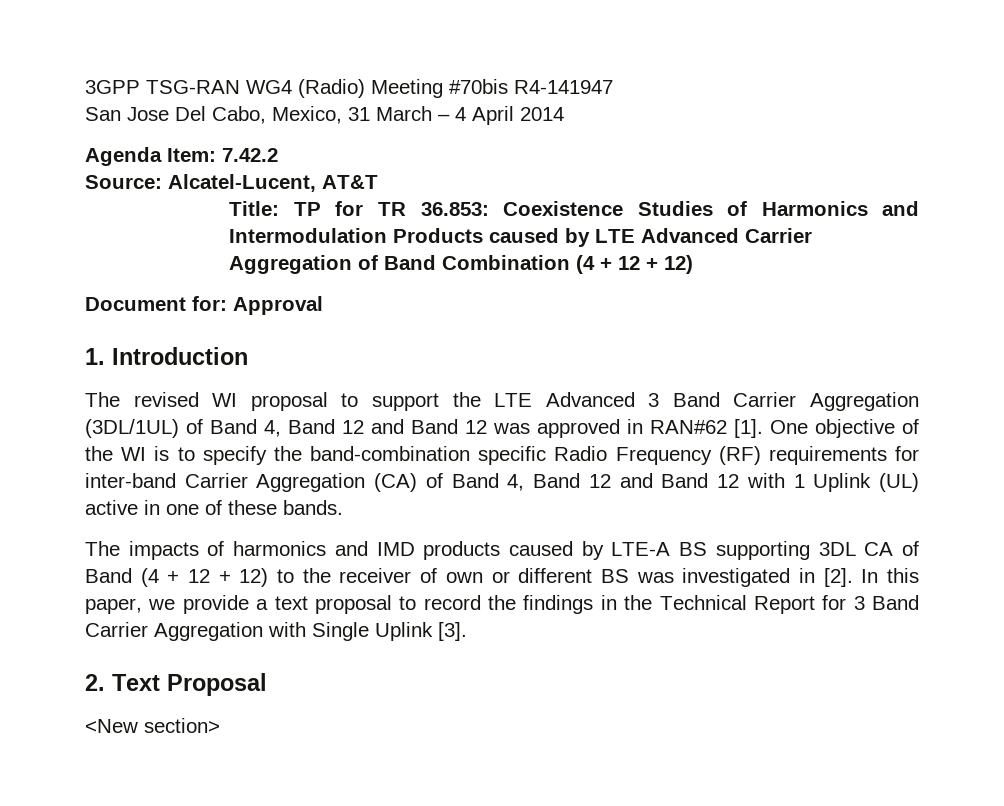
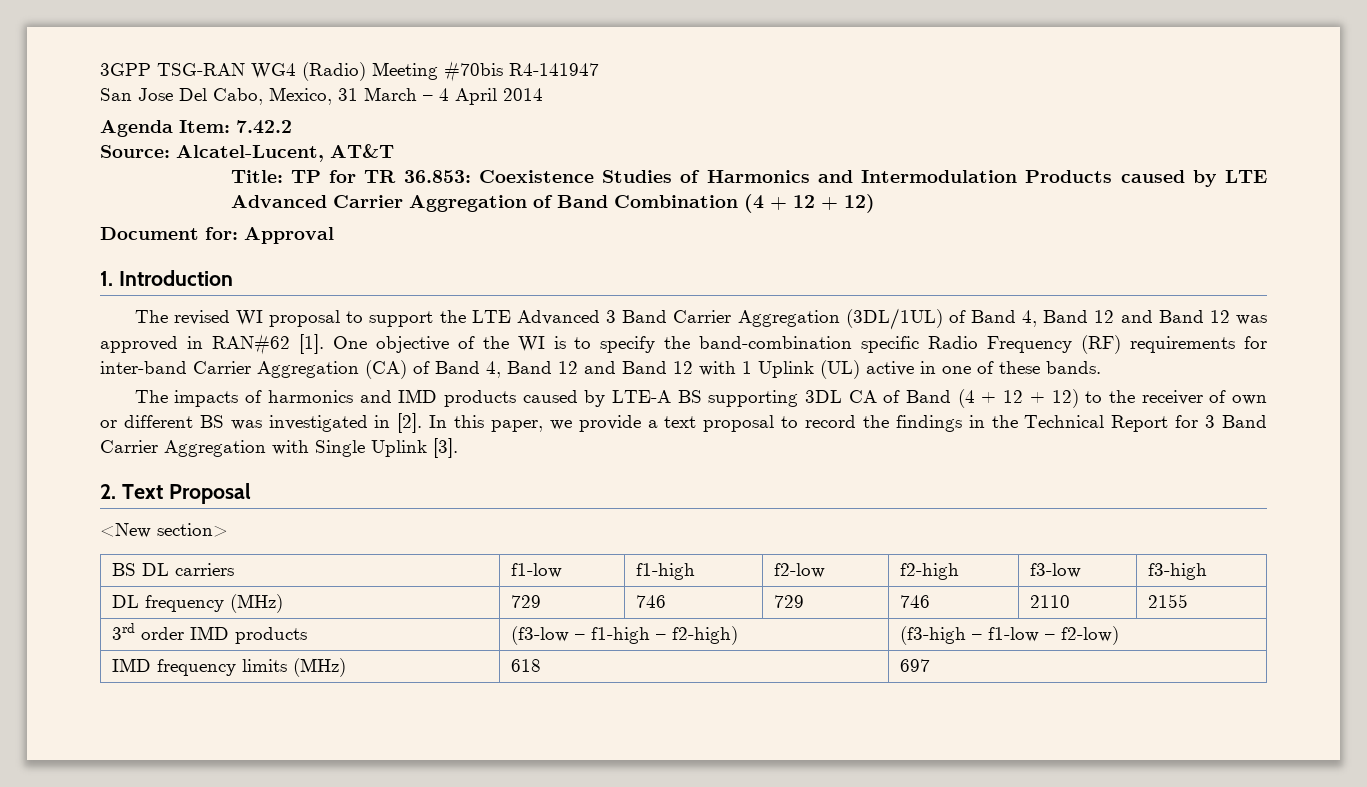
(220, 725) none -> [112,563,235,576] [511,563,563,578] [636,563,696,580] [774,563,826,578] [900,563,960,580] [1030,563,1082,578] [1148,563,1208,580] [112,594,284,613] [511,595,542,608] [636,595,667,608] [774,595,805,608] [900,595,931,608] [1030,595,1071,608] [1148,594,1189,608] [112,623,308,644] [511,626,739,645] [900,626,1120,645] [112,658,347,677] [511,659,542,672] [900,659,931,672] // BS DL carriers | f1-low | f1-high | f2-low | f2-high | f3-low | f3-high // DL frequency (MHz) | 729 | 746 | 729 | 746 | 2110 | 2155 // 3rd order IMD products | (f3-low – f1-high – f2-high) | (f3-high – f1-low – f2-low) // IMD frequency limits (MHz) | 618 | 697

